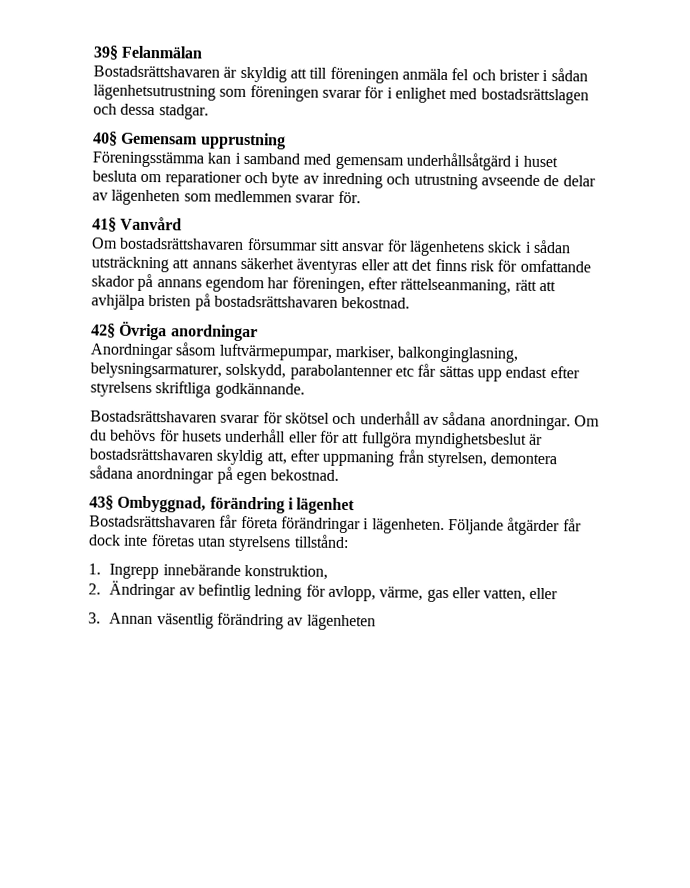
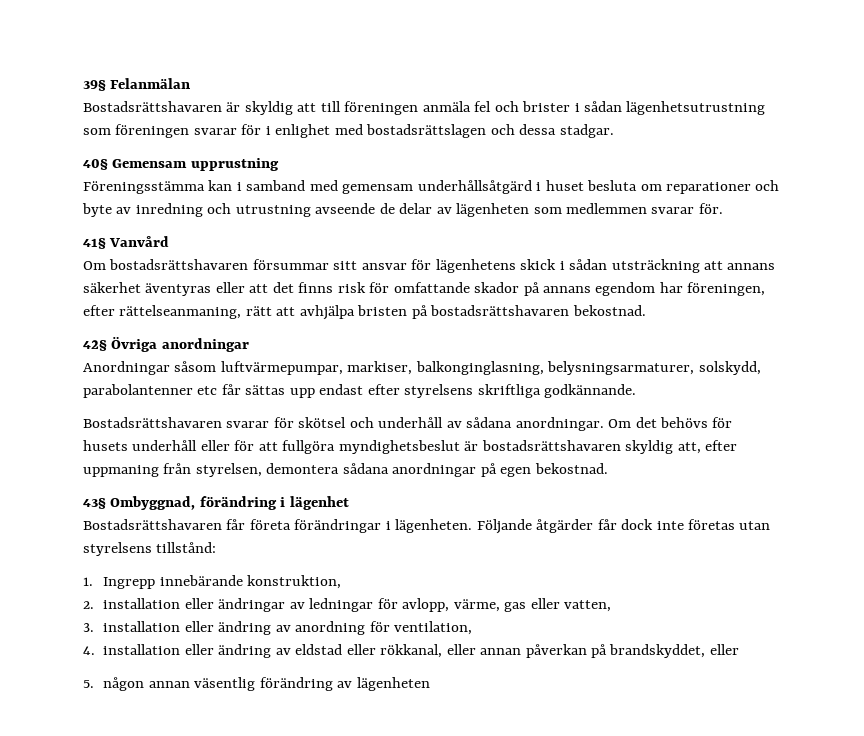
[90,429,107,441] du -> [635,417,657,428] det
[109,580,303,601] Ändringar av befintlig ledning -> [103,598,374,612] installation eller ändringar av ledningar
[529,587,559,600] [88,612,154,625] eller // 3. Annan -> [83,621,473,635] [83,644,739,658] [83,677,190,691] // 3. installation eller ändring av anordning för ventilation, // 4. installation eller ändring av eldstad eller rökkanal, eller annan påverkan på brandskyddet, eller // 5. någon annan

